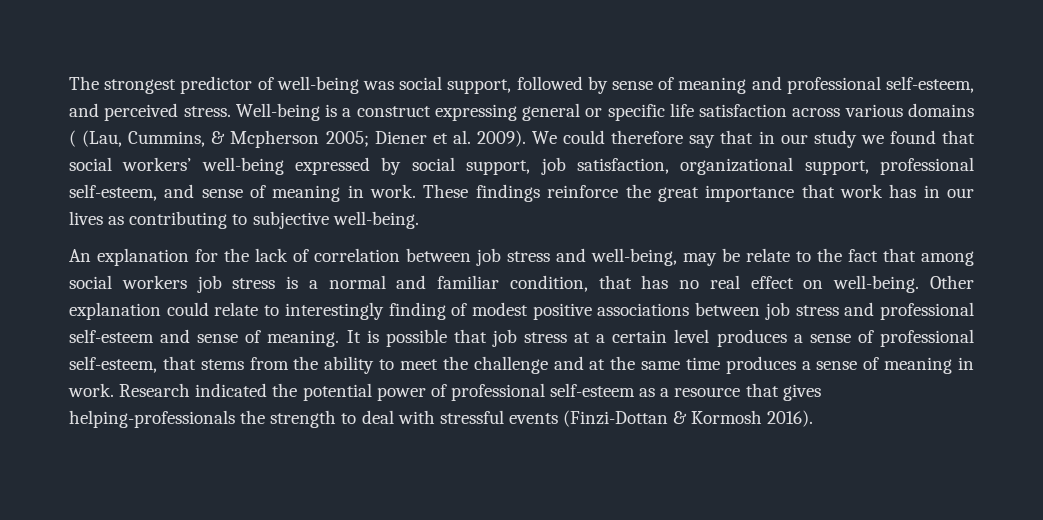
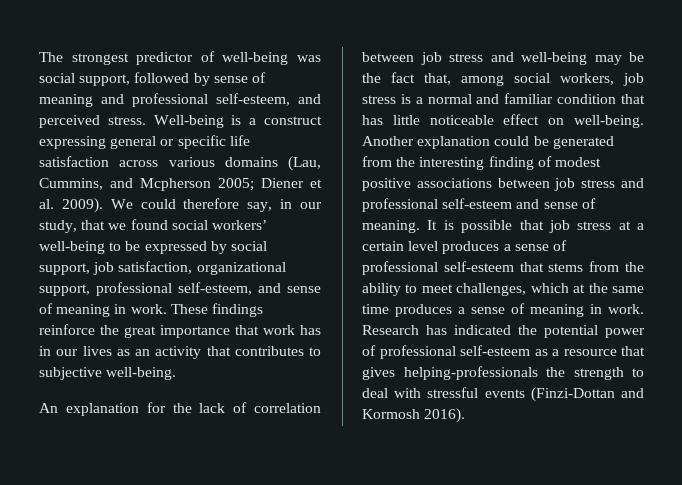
[69,130,76,147] ( -> (278, 162) none
[211,131,226,144] & -> [110,178,133,188] and
[689,130,857,148] say that in our study -> [247,199,322,212] [39,220,106,233] say, in our study, that
[942,130,976,144] that -> (168, 224) none
(284, 166) none -> [109,241,141,251] to be
[129,211,228,229] contributing -> [135,346,304,359] an activity that contributes
[591,248,677,266] well-being, -> [521,52,587,65] well-being
[746,248,811,262] relate to -> (644, 57) none
[883,248,916,262] that -> [424,73,451,85] that,
[121,275,187,289] workers -> [560,73,614,85] workers,
[509,275,588,292] condition, -> [557,94,617,104] condition
[679,275,740,289] no real -> [392,115,494,125] little noticeable
[929,275,974,289] Other -> [362,136,414,146] Another
[214,302,384,320] relate to interestingly -> [533,136,614,149] [362,156,485,170] be generated from the interesting
[69,356,157,373] self-esteem, -> [443,261,514,272] self-esteem
[442,356,584,374] the challenge and -> [456,283,569,296] challenges, which
(191, 390) none -> [426,325,447,335] has
[673,411,688,424] & -> [621,388,644,398] and

